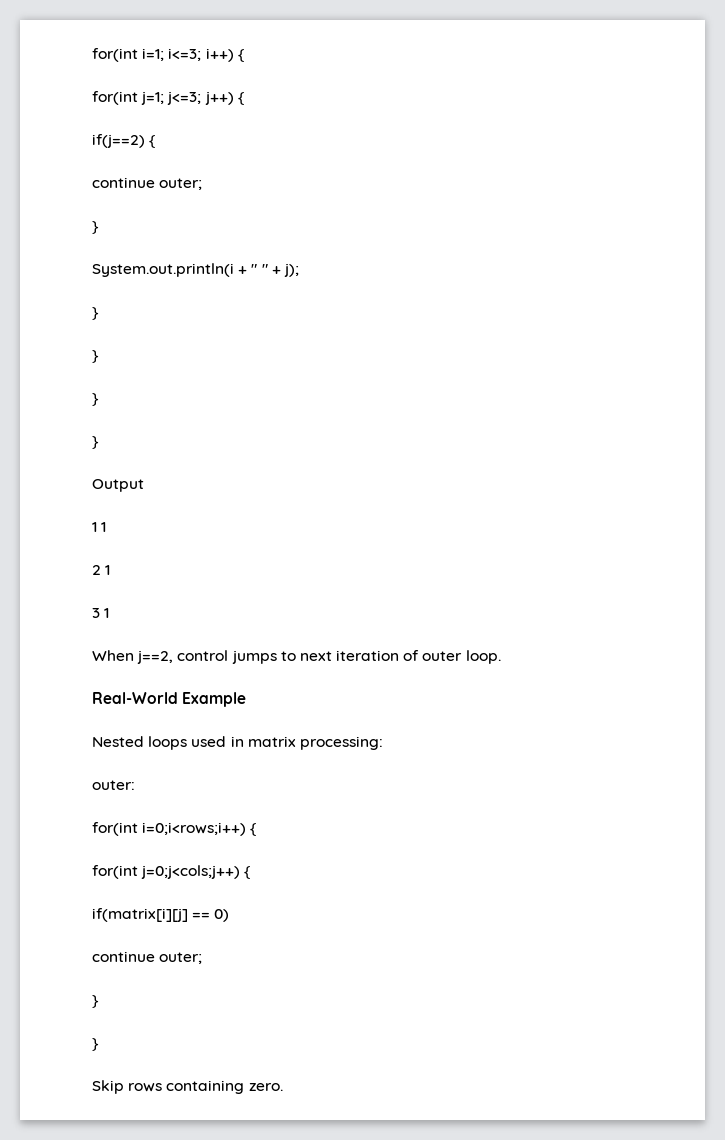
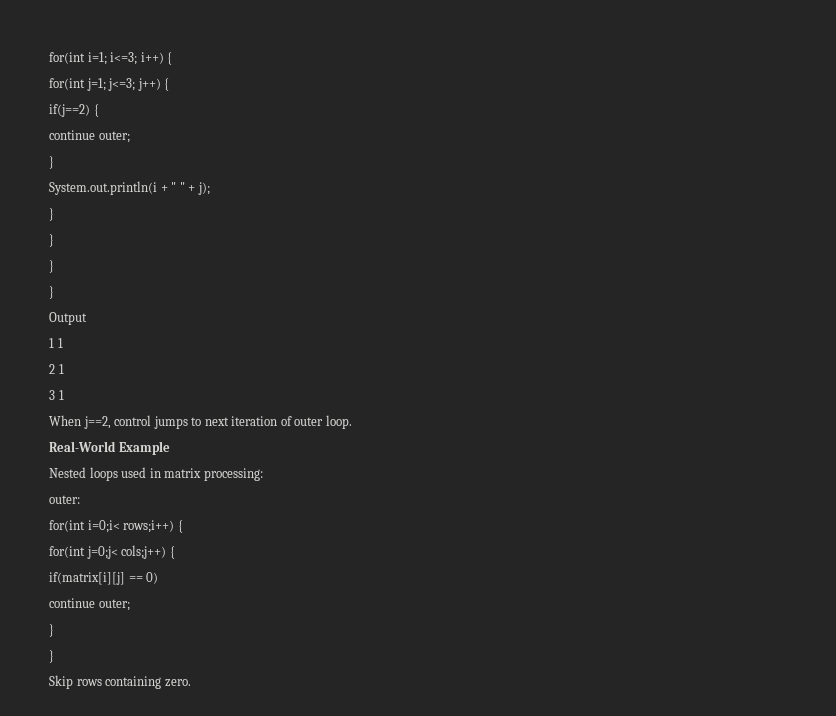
[142,822,257,836] [92,865,241,879] i=0;i<rows;i++) { // for(int j=0;j<cols;j++) -> [87,520,183,533] [49,545,167,559] i=0;i< rows;i++) { // for(int j=0;j< cols;j++)

